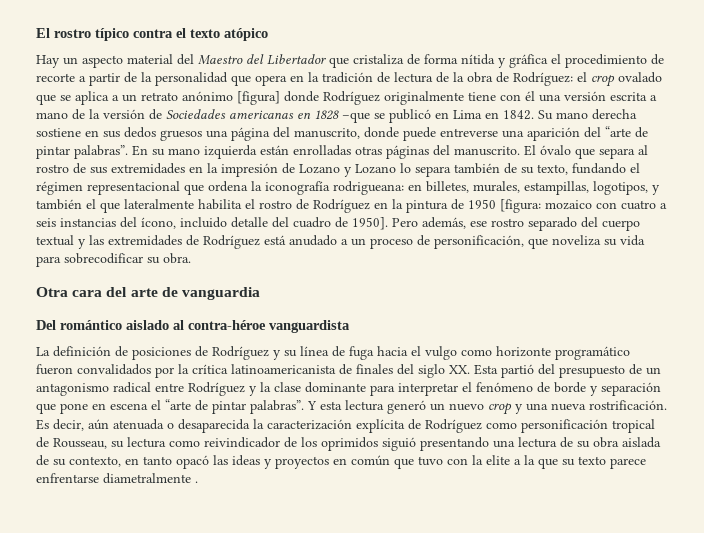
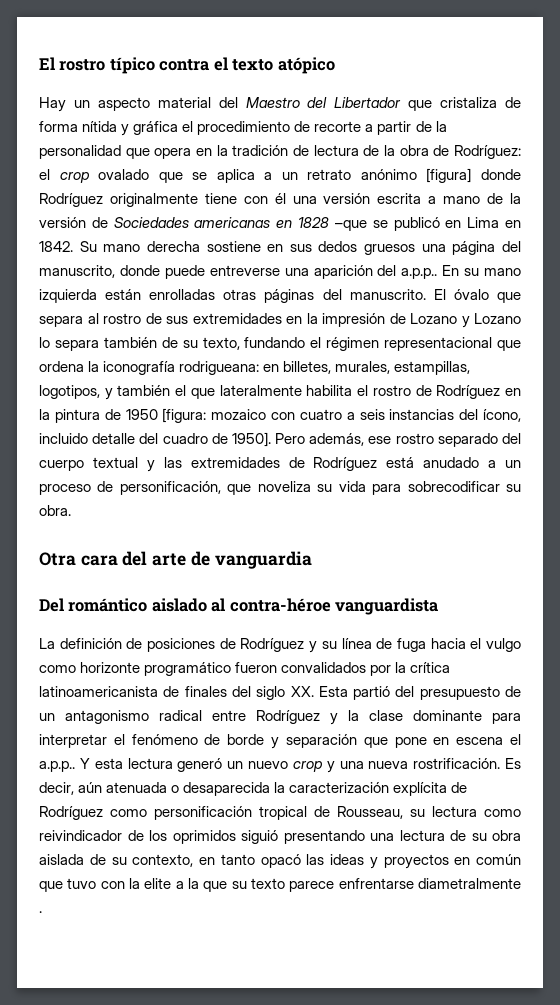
[605,126,648,138] [36,145,128,159] “arte de pintar palabras”. -> [401,268,438,279] a.p.p..
[165,399,304,414] “arte de pintar palabras”. -> [39,761,75,772] a.p.p..

